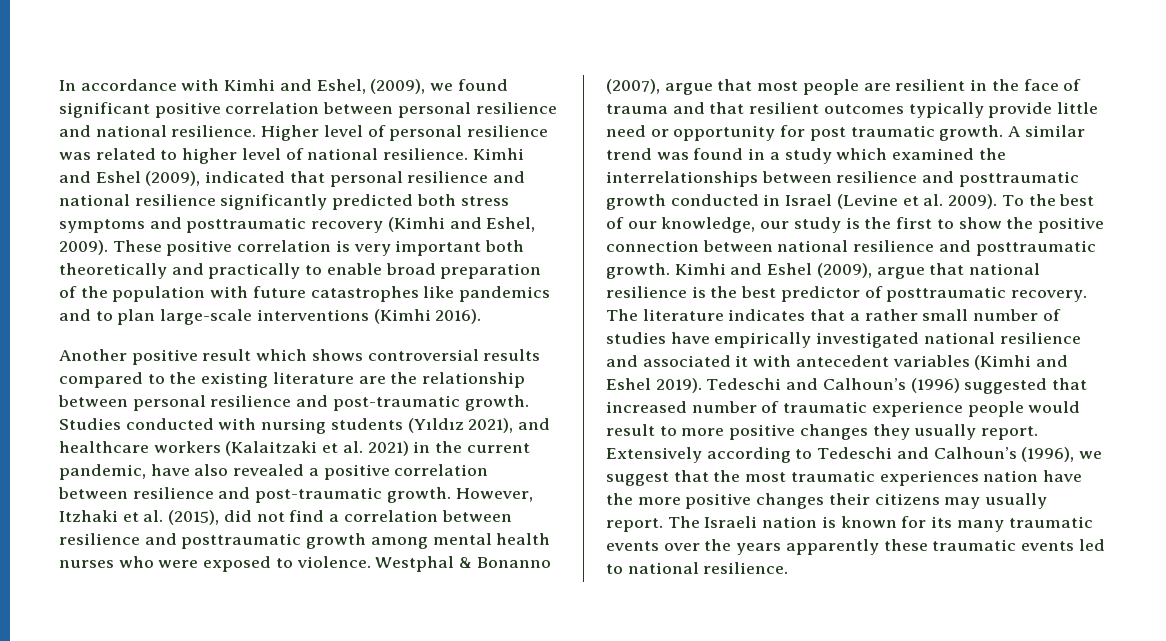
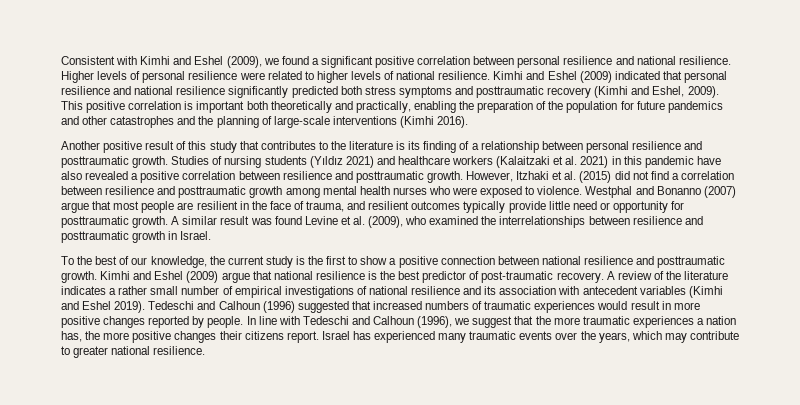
[59,79,177,91] In accordance -> [61,56,115,65] Consistent
[316,79,366,94] Eshel, -> [194,56,224,65] Eshel
(508, 85) none -> [311,58,319,65] a
[323,125,363,137] level -> [97,71,128,80] levels
[59,152,91,160] was -> [239,72,265,80] were
[241,148,281,160] level -> [350,71,381,80] levels
[145,171,201,186] (2009), -> [579,71,612,83] (2009)
[112,240,162,252] These -> [61,101,83,110] This
[353,244,391,256] very -> (194, 105) none
[208,263,542,279] [59,286,551,302] [59,309,156,325] practically to enable broad preparation of the population with future catastrophes like pandemics and to plan -> [355,101,723,113] [61,116,272,128] practically, enabling the preparation of the population for future pandemics and other catastrophes and the planning of
[256,349,541,361] [59,372,418,388] which shows controversial results compared to the existing literature are the -> [176,141,479,153] of this study that contributes to the literature is its finding of a
[332,395,460,411] post-traumatic -> [61,156,129,168] posttraumatic
[125,418,257,430] conducted with -> [212,156,223,165] of
[468,418,514,433] 2021), -> [345,156,374,168] 2021)
[435,441,530,453] [59,464,146,480] the current pandemic, -> [623,156,694,168] this pandemic
[255,487,383,503] post-traumatic -> [355,171,424,183] posttraumatic
[168,510,220,525] (2015), -> [579,171,612,183] (2015)
[459,557,551,568] [606,79,660,94] & Bonanno (2007), -> [635,186,736,198] and Bonanno (2007)
[606,102,745,114] trauma and that -> [306,201,366,212] trauma, and
[809,125,935,141] post traumatic -> [61,216,129,228] posttraumatic
[606,148,652,160] trend -> [220,216,250,225] result
[748,148,888,164] in a study which -> [304,216,427,228] Levine et al. (2009), who
[670,194,998,209] conducted in Israel (Levine et al. 2009). -> [168,231,212,240] in Israel. //
[760,221,790,229] our -> [209,256,264,265] the current
[1006,217,1034,229] the -> [389,258,397,265] a
[816,263,872,278] (2009), -> [186,271,219,283] (2009)
[886,286,1088,302] [606,309,638,321] posttraumatic recovery. The -> [481,271,681,283] post-traumatic recovery. A review of the
[810,309,846,321] that -> (106, 290) none
[606,332,1081,348] [606,355,749,367] studies have empirically investigated national resilience and associated it -> [234,286,557,298] empirical investigations of national resilience and its association
[822,378,906,390] Calhoun’s -> [218,301,260,310] Calhoun
[691,401,757,413] number -> [425,301,470,310] numbers
[871,401,1024,417] experience people -> [534,301,596,313] experiences
[659,424,1039,440] [606,447,1017,463] to more positive changes they usually report. Extensively according to Tedeschi and Calhoun’s -> [661,301,700,310] [61,316,415,328] in more positive changes reported by people. In line with Tedeschi and Calhoun
[745,470,1083,486] most traumatic experiences nation have -> [553,316,737,328] [61,331,82,342] more traumatic experiences a nation has,
[944,493,1048,509] [606,516,953,532] may usually report. The Israeli nation is known for its -> [286,331,436,343] report. Israel has experienced
[736,539,1105,555] [606,564,623,574] years apparently these traumatic events led to -> [598,331,739,343] [61,346,109,358] years, which may contribute to greater

